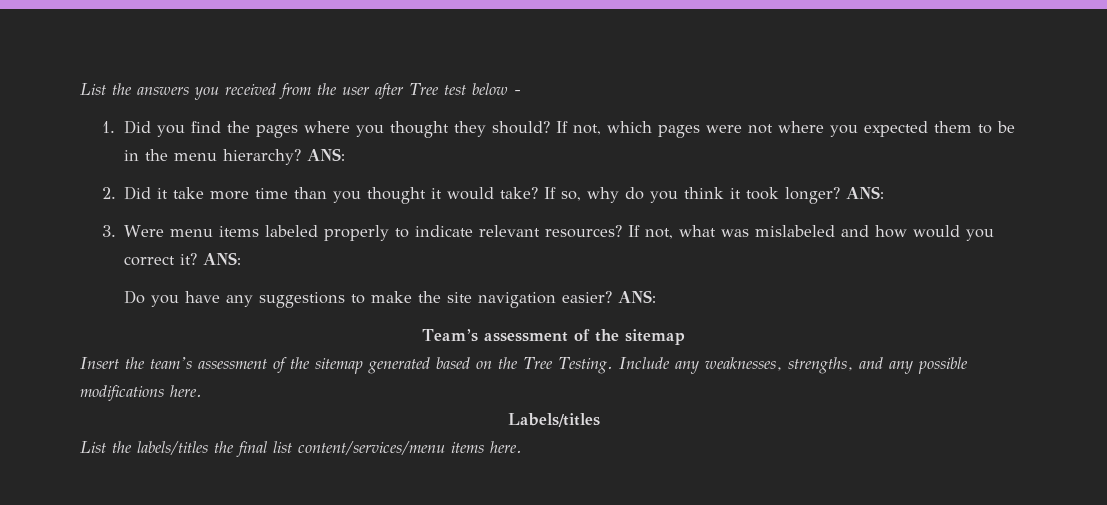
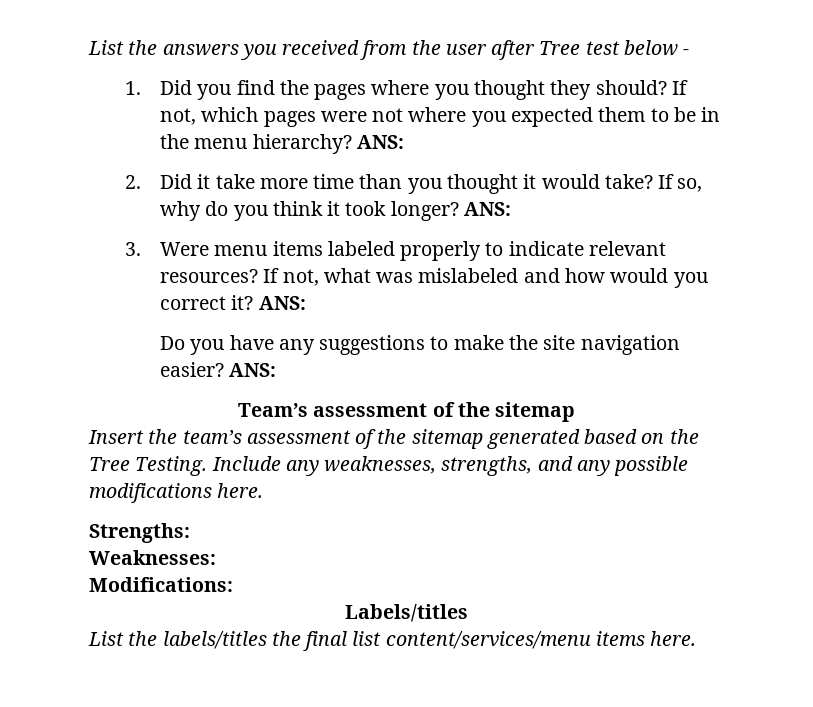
(202, 391) none -> [89,523,190,543] [89,550,216,565] [89,577,233,592] // Strengths: // Weaknesses: // Modifications:

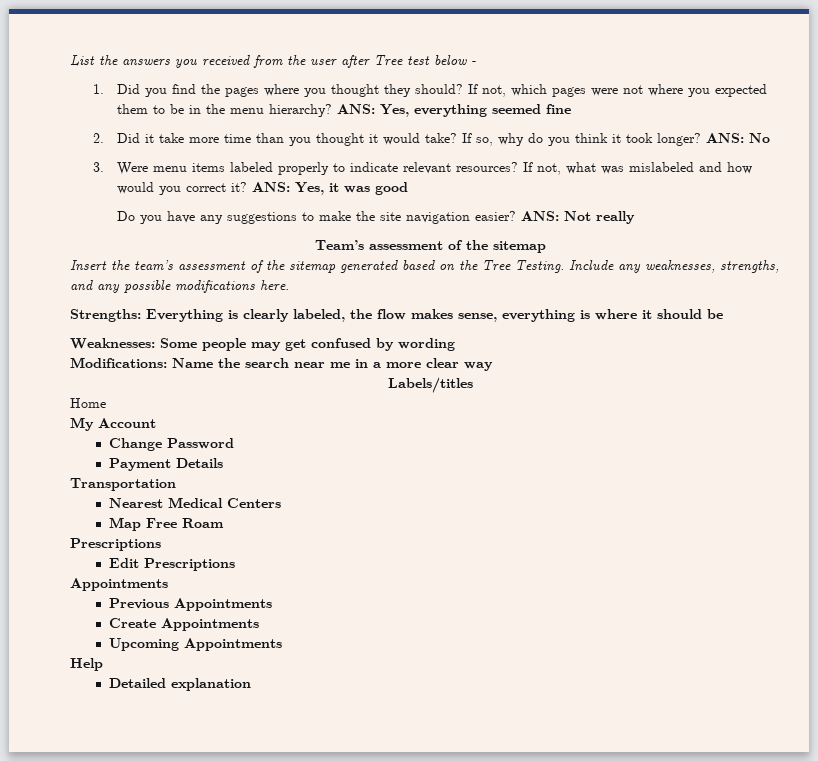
(404, 142) none -> [379,104,571,117] Yes, everything seemed fine
(511, 209) none -> [748,133,770,143] No
(306, 303) none -> [294,182,408,195] Yes, it was good
(277, 370) none -> [563,211,635,224] Not really
[89,550,216,565] [89,577,233,592] [345,604,468,622] [88,631,697,651] // Weaknesses: // Modifications: // Labels/titles // List the labels/titles the final list content/services/menu items here. -> [146,309,723,322] [70,338,455,351] [70,357,493,371] [387,377,473,393] [70,398,106,408] [70,417,156,431] [108,438,234,451] [108,458,223,471] [70,478,176,491] [108,497,281,508] [108,517,224,531] [70,538,161,551] [108,558,235,571] [70,578,168,591] [108,598,272,611] [108,618,259,631] [108,638,282,651] [70,658,103,671] [108,678,251,691] Everything is clearly labeled, the flow makes sense, everything is where it should be // Weaknesses: Some people may get confused by wording // Modifications: Name the search near me in a more clear way // Labels/titles // Home // My Account // Change Password // Payment Details // Transportation // Nearest Medical Centers // Map Free Roam // Prescriptions // Edit Prescriptions // Appointments // Previous Appointments // Create Appointments // Upcoming Appointments // Help // Detailed explanation

